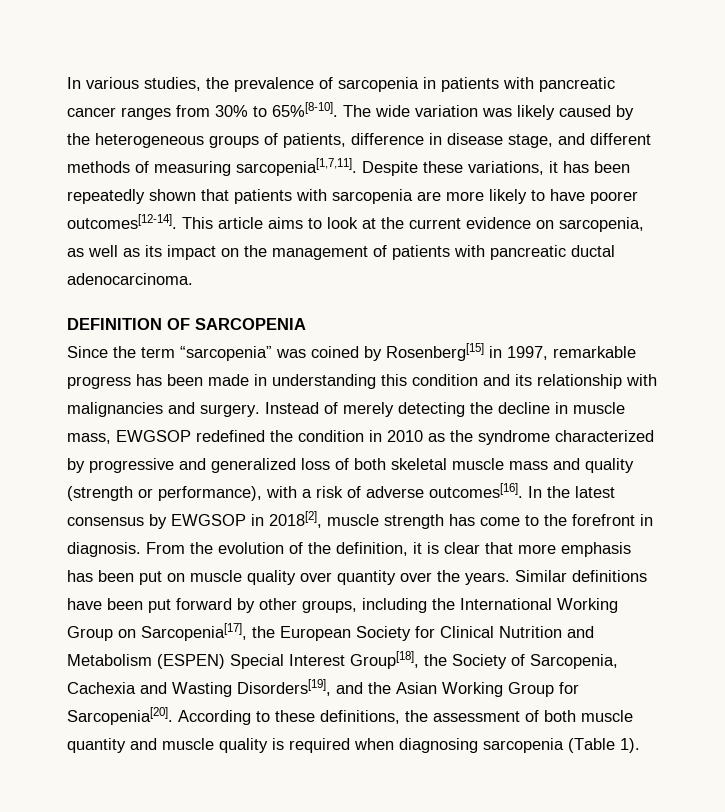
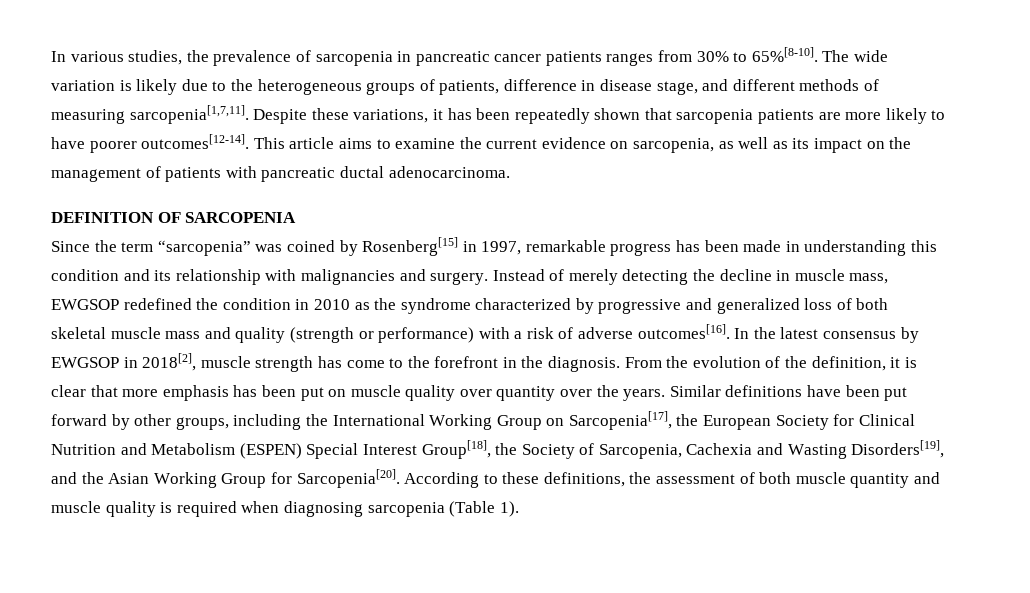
[441,77,534,92] patients with -> (412, 56) none
(116, 112) none -> [545,51,602,66] patients
[482,105,634,120] was likely caused by -> [119,79,227,95] is likely due to
[234,189,413,204] patients with sarcopenia -> [676,109,815,124] sarcopenia patients
[327,217,376,229] look at -> [395,138,456,149] examine
[158,486,262,501] performance), -> [378,327,475,343] performance)
(653, 520) none -> [521,356,544,368] the

